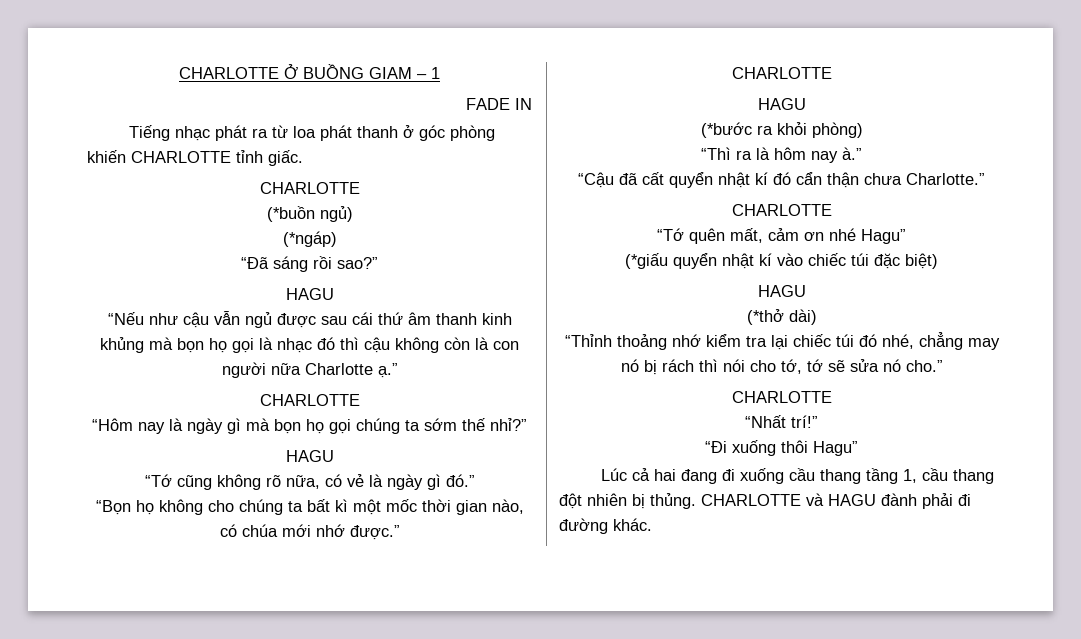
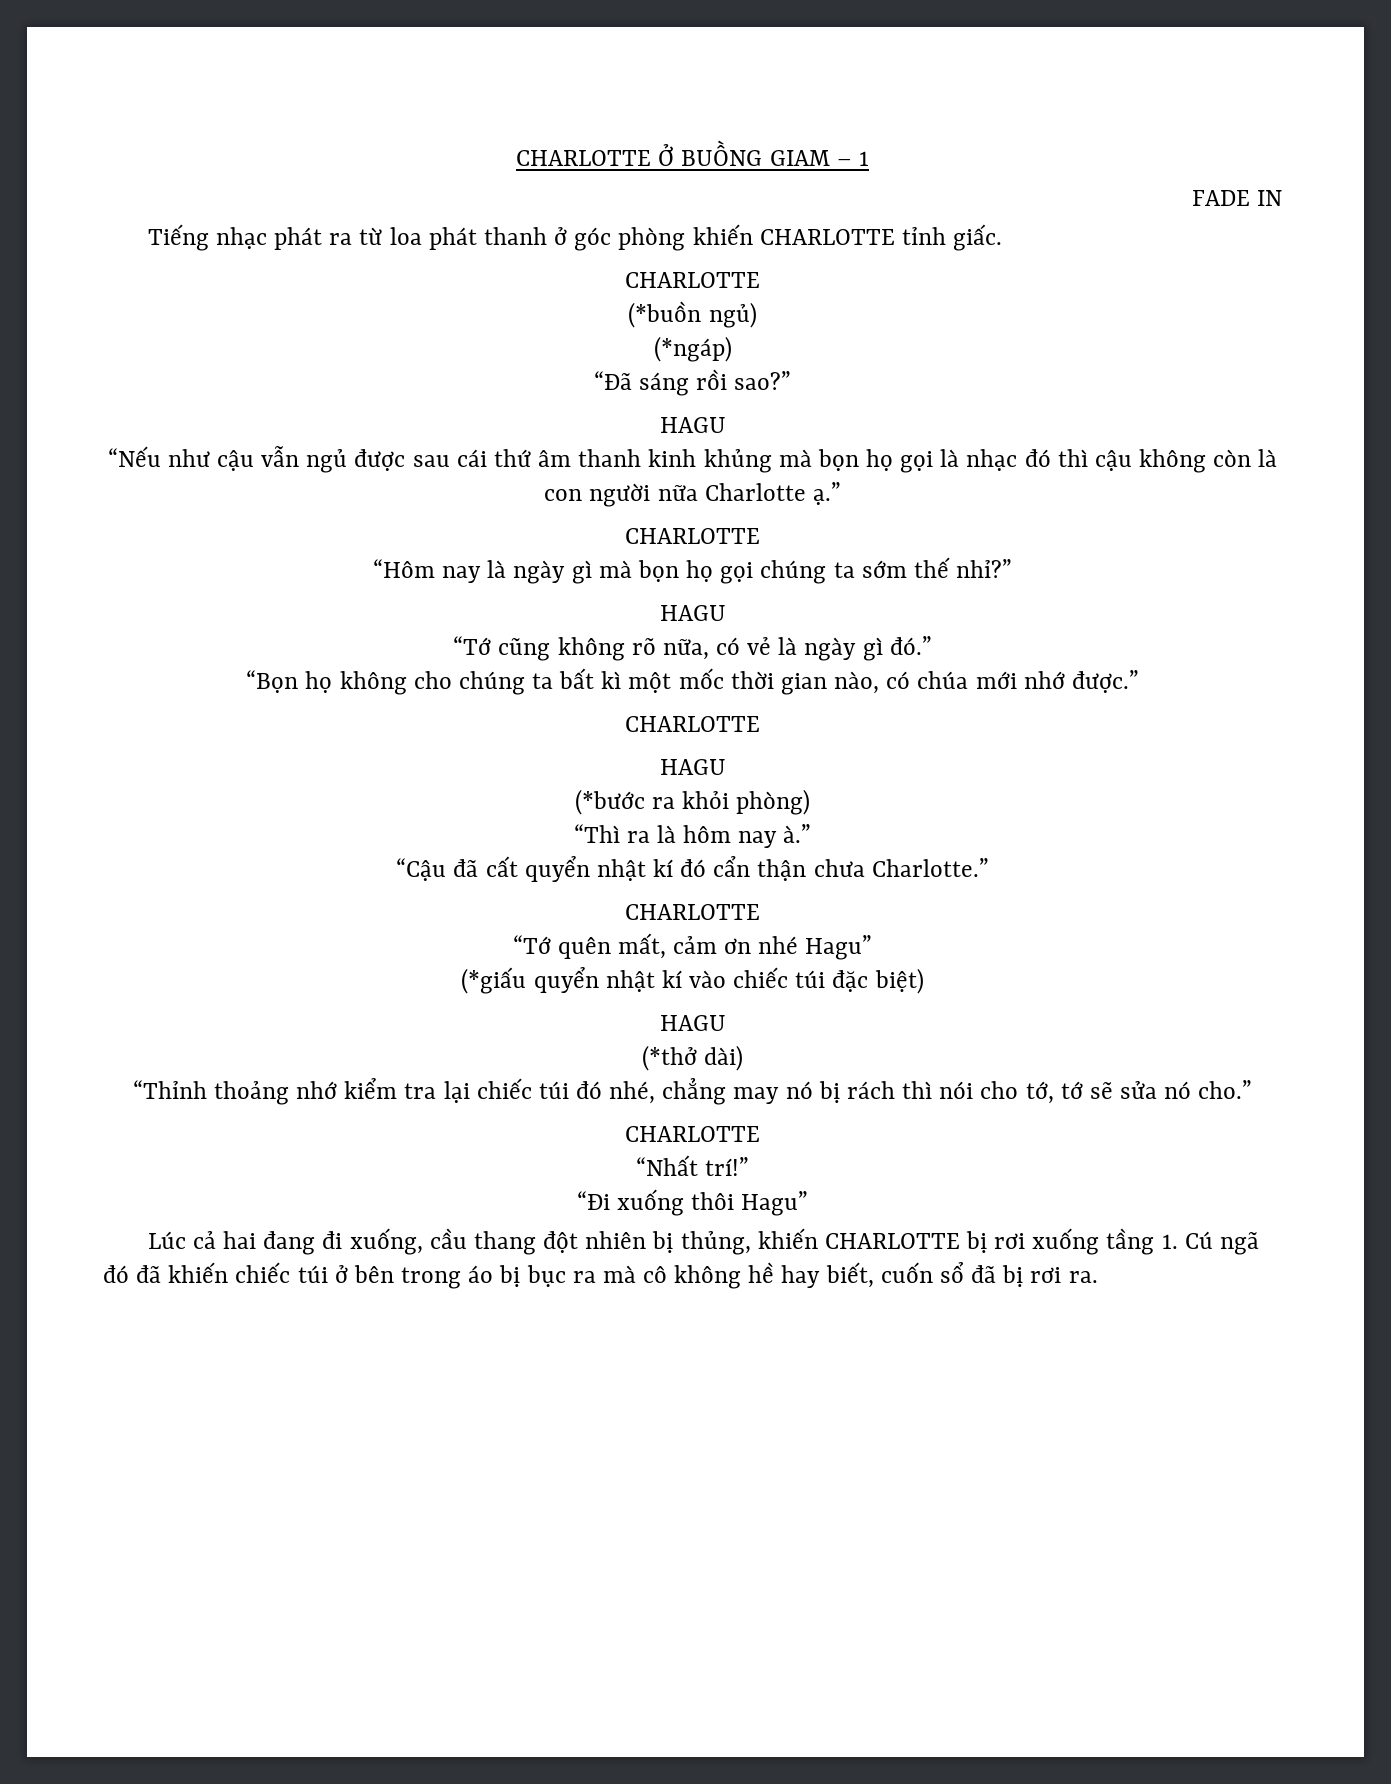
[739,468,917,484] xuống cầu thang tầng 1, -> [349,1228,423,1255] xuống,
[650,493,971,509] [559,518,652,534] thủng. CHARLOTTE và HAGU đành phải đi đường khác. -> [680,1228,1259,1255] [103,1262,1098,1289] thủng, khiến CHARLOTTE bị rơi xuống tầng 1. Cú ngã đó đã khiến chiếc túi ở bên trong áo bị bục ra mà cô không hề hay biết, cuốn sổ đã bị rơi ra.

